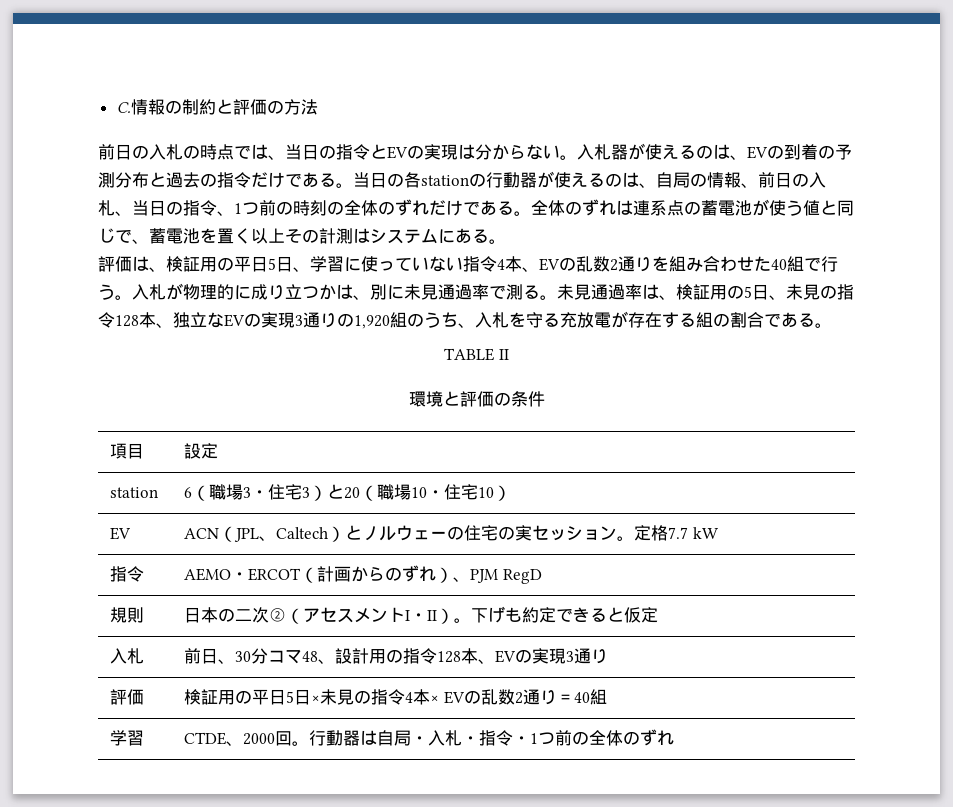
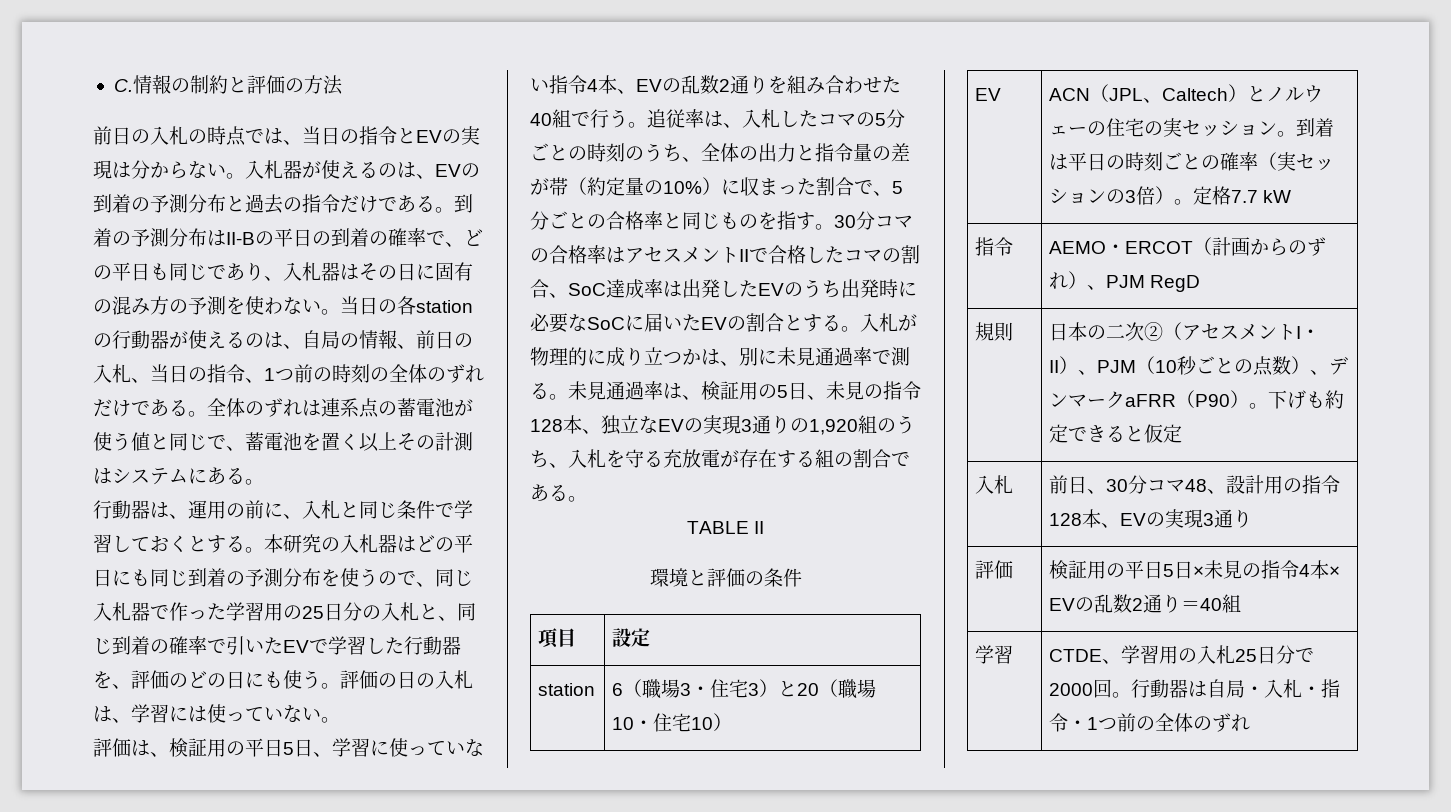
(353, 185) none -> [454,194,473,213] [93,228,483,247] [93,262,473,281] [93,296,340,315] 到着の予測分布はII-Bの平日の到着の確率で、どの平日も同じであり、入札器はその日に固有の混み方の予測を使わない。
(506, 241) none -> [93,500,473,519] [93,534,473,553] [93,568,473,587] [93,602,476,621] [93,636,461,655] [93,670,473,689] [93,704,340,723] // 行動器は、運用の前に、入札と同じ条件で学習しておくとする。本研究の入札器はどの平日にも同じ到着の予測分布を使うので、同じ入札器で作った学習用の25日分の入札と、同じ到着の確率で引いたEVで学習した行動器を、評価のどの日にも使う。評価の日の入札は、学習には使っていない。
(132, 297) none -> [647,109,905,128] [530,143,910,162] [530,177,903,196] [530,211,913,230] [530,245,920,264] [530,279,917,299] [530,313,860,333] 追従率は、入札したコマの5分ごとの時刻のうち、全体の出力と指令量の差が帯（約定量の10%）に収まった割合で、5分ごとの合格率と同じものを指す。30分コマの合格率はアセスメントIIで合格したコマの割合、SoC達成率は出発したEVのうち出発時に必要なSoCに届いたEVの割合とする。
(635, 538) none -> [1296,118,1335,137] [1049,152,1335,171] [1049,186,1194,205] 到着は平日の時刻ごとの確率（実セッションの3倍）。
(455, 616) none -> [1078,356,1349,376] [1049,390,1250,408] 、PJM（10秒ごとの点数）、デンマークaFRR（P90）
(244, 743) none -> [1121,645,1315,664] 学習用の入札25日分で

